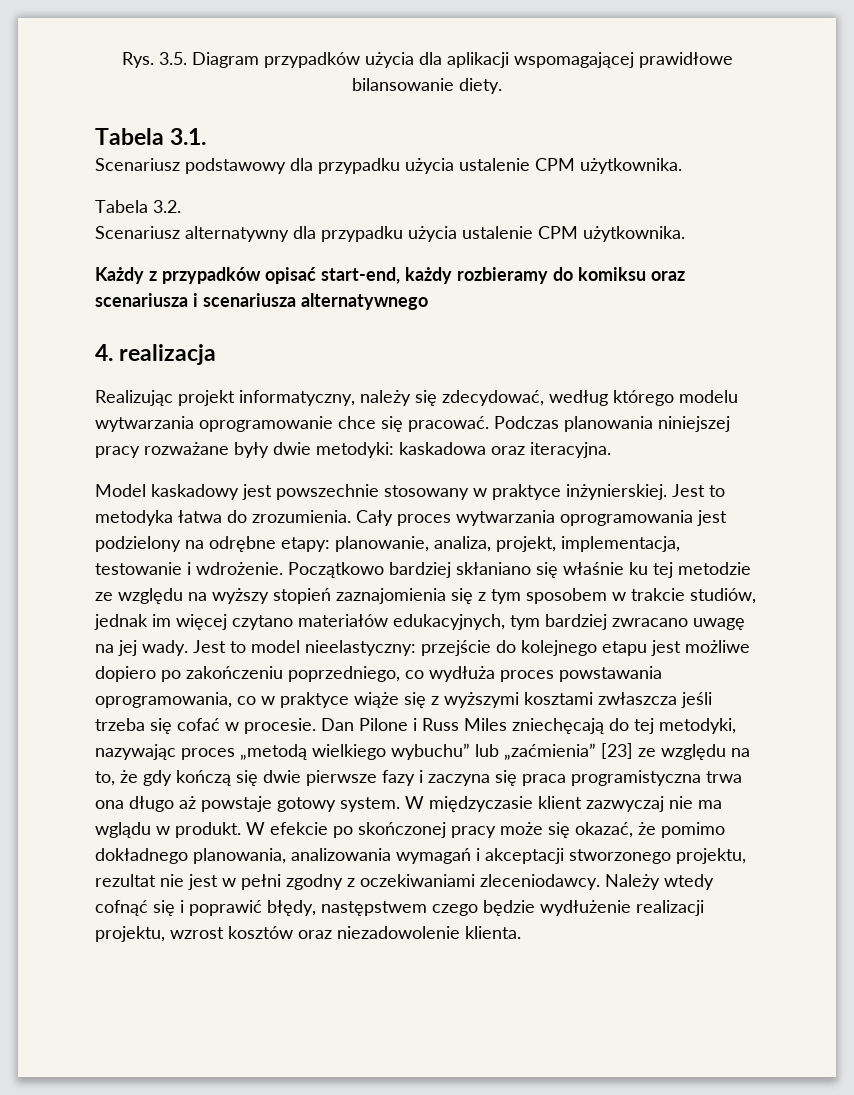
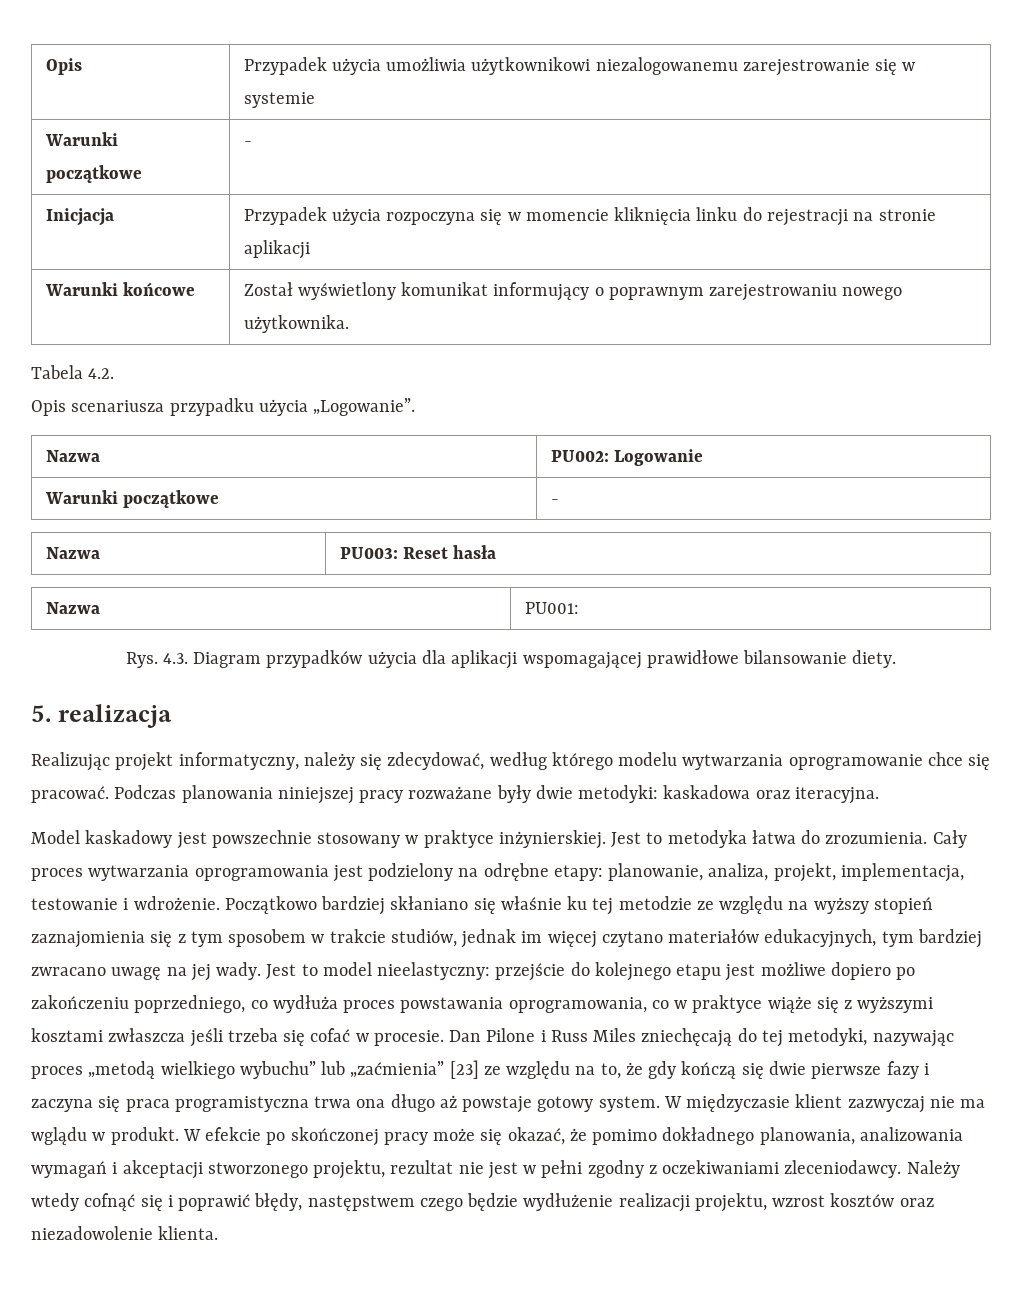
[121,52,187,68] Rys. 3.5. -> [45,58,82,75] [243,57,916,76] [243,92,315,108] [44,132,118,146] [45,165,142,183] [243,141,252,146] [45,208,114,226] [243,207,936,226] [243,240,310,259] [44,282,195,296] [243,282,903,301] [243,315,349,333] [31,365,115,379] [31,398,416,416] [45,450,100,462] [550,449,703,466] [44,490,219,508] [550,499,559,504] [45,547,100,559] [339,545,497,559] [45,602,100,614] [524,602,579,614] [125,652,188,668] Opis | Przypadek użycia umożliwia użytkownikowi niezalogowanemu zarejestrowanie się w systemie // Warunki początkowe | - // Inicjacja | Przypadek użycia rozpoczyna się w momencie kliknięcia linku do rejestracji na stronie aplikacji // Warunki końcowe | Został wyświetlony komunikat informujący o poprawnym zarejestrowaniu nowego użytkownika. // Tabela 4.2. // Opis scenariusza przypadku użycia „Logowanie”. // Nazwa | PU002: Logowanie // Warunki początkowe | - // Nazwa | PU003: Reset hasła // Nazwa | PU001: // Rys. 4.3.
[95,128,207,145] [95,158,682,174] [95,200,181,213] [95,226,685,242] [95,267,685,284] [95,293,428,310] [95,344,113,361] Tabela 3.1. // Scenariusz podstawowy dla przypadku użycia ustalenie CPM użytkownika. // Tabela 3.2. // Scenariusz alternatywny dla przypadku użycia ustalenie CPM użytkownika. // Każdy z przypadków opisać start-end, każdy rozbieramy do komiksu oraz scenariusza i scenariusza alternatywnego // 4. -> [31,705,51,722] 5.

